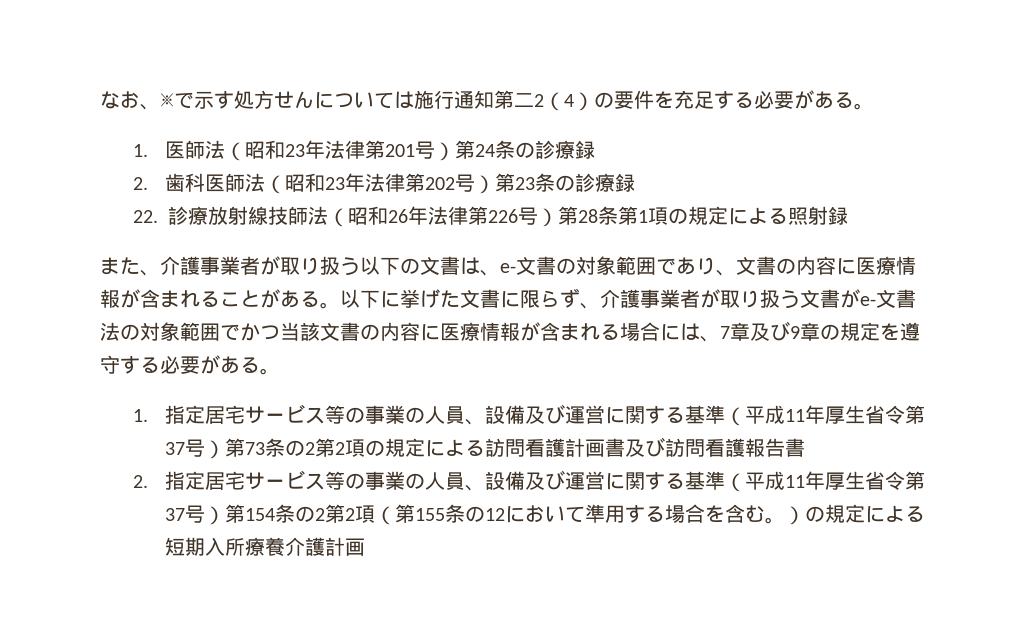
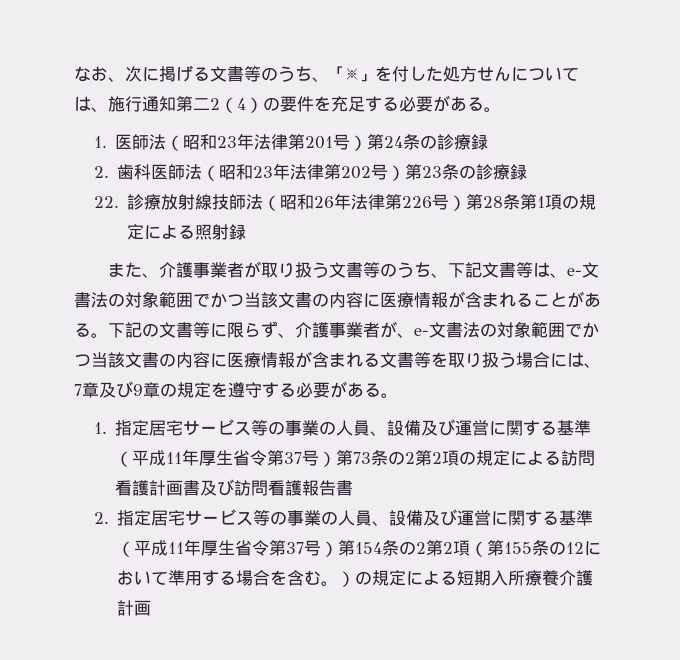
[160,91,234,109] ※で示す -> [125,65,443,82] 次に掲げる文書等のうち、「※」を付した
(414, 100) none -> [91,107,108,112] 、
[360,256,916,276] [100,288,860,309] 以下の文書は、e-文書の対象範囲であり、文書の内容に医療情報が含まれることがある。以下に挙げた文書に限らず、介護事業者が取り扱う文書が -> [329,262,568,278] 文書等のうち、下記文書等は、
(620, 332) none -> [533,291,601,308] [74,321,599,338] [74,351,516,368] ことがある。下記の文書等に限らず、介護事業者が、e-文書法の対象範囲でかつ当該文書の内容に医療情報が含まれる文書等を取り扱う

